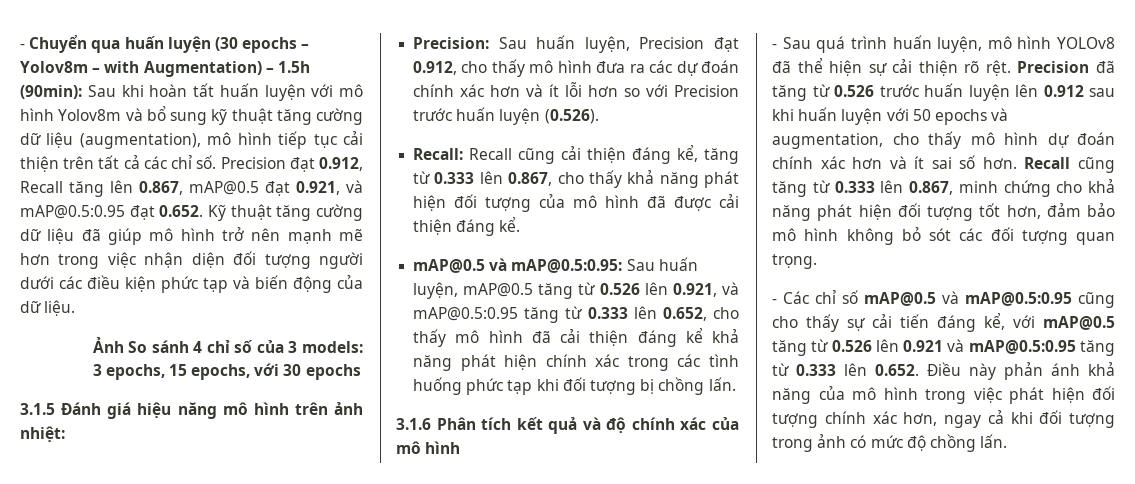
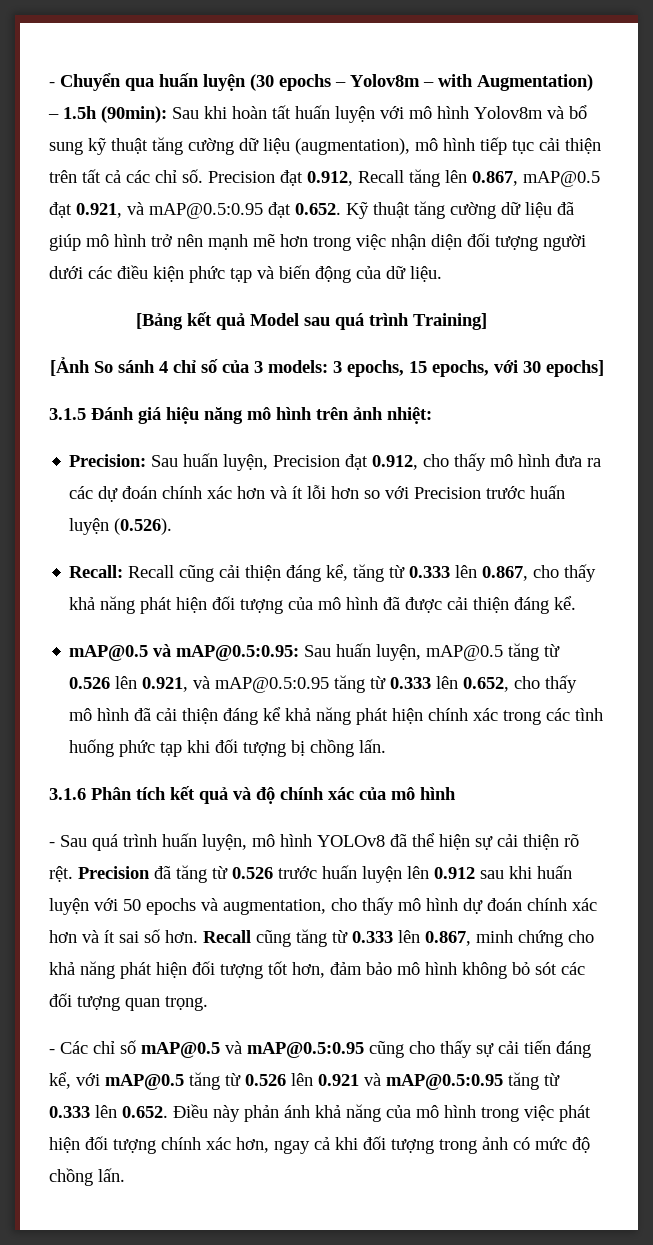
[92,337,124,353] Ảnh -> [136,312,488,330] [49,357,90,376] [Bảng kết quả Model sau quá trình Training] // [Ảnh
[305,364,361,380] epochs -> [545,360,604,377] epochs]

